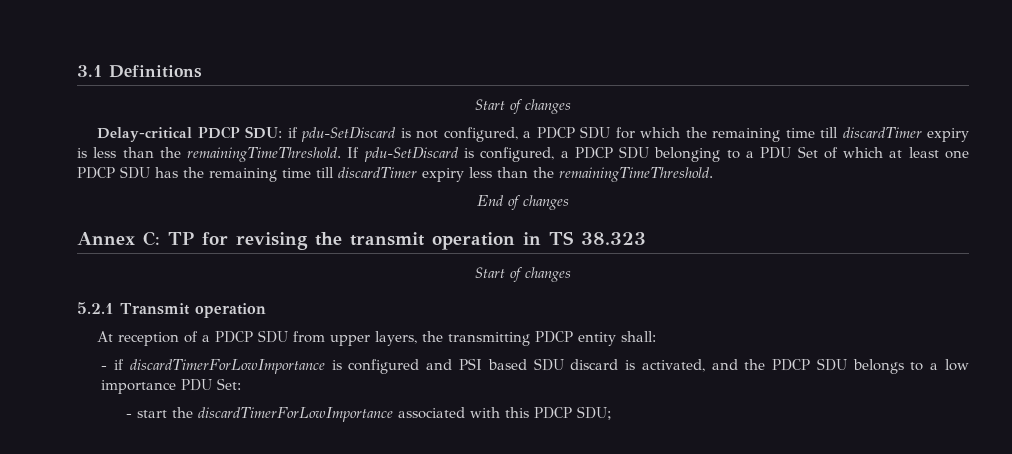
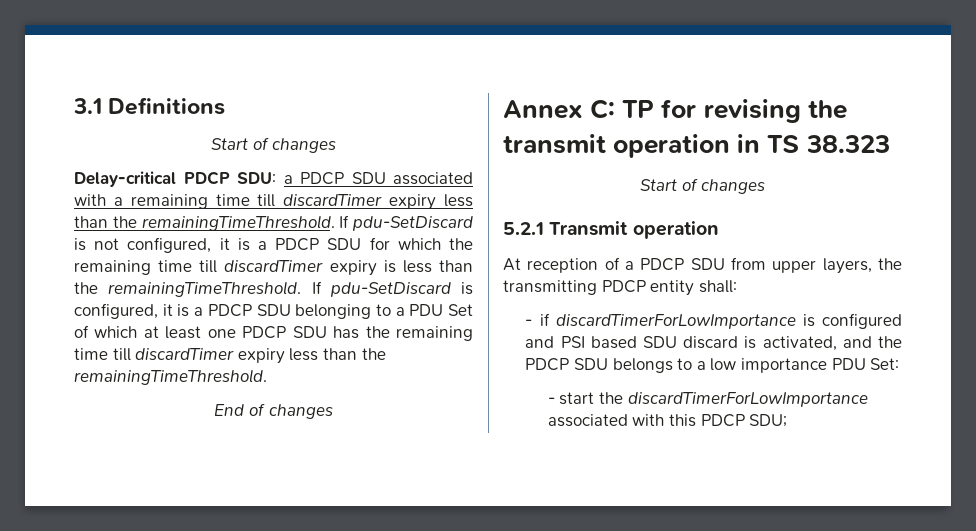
[287,127,298,138] if -> [283,172,473,185] [74,194,473,210] [74,215,350,231] a PDCP SDU associated with a remaining time till discardTimer expiry less than the remainingTimeThreshold. If
(518, 134) none -> [219,238,250,251] it is
(555, 154) none -> [162,304,190,317] it is

